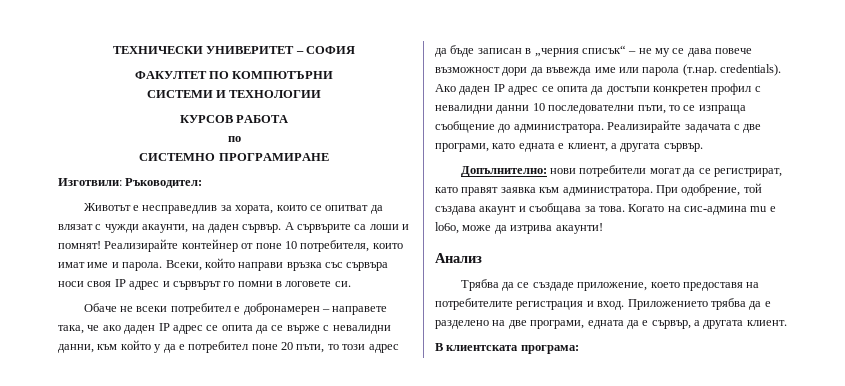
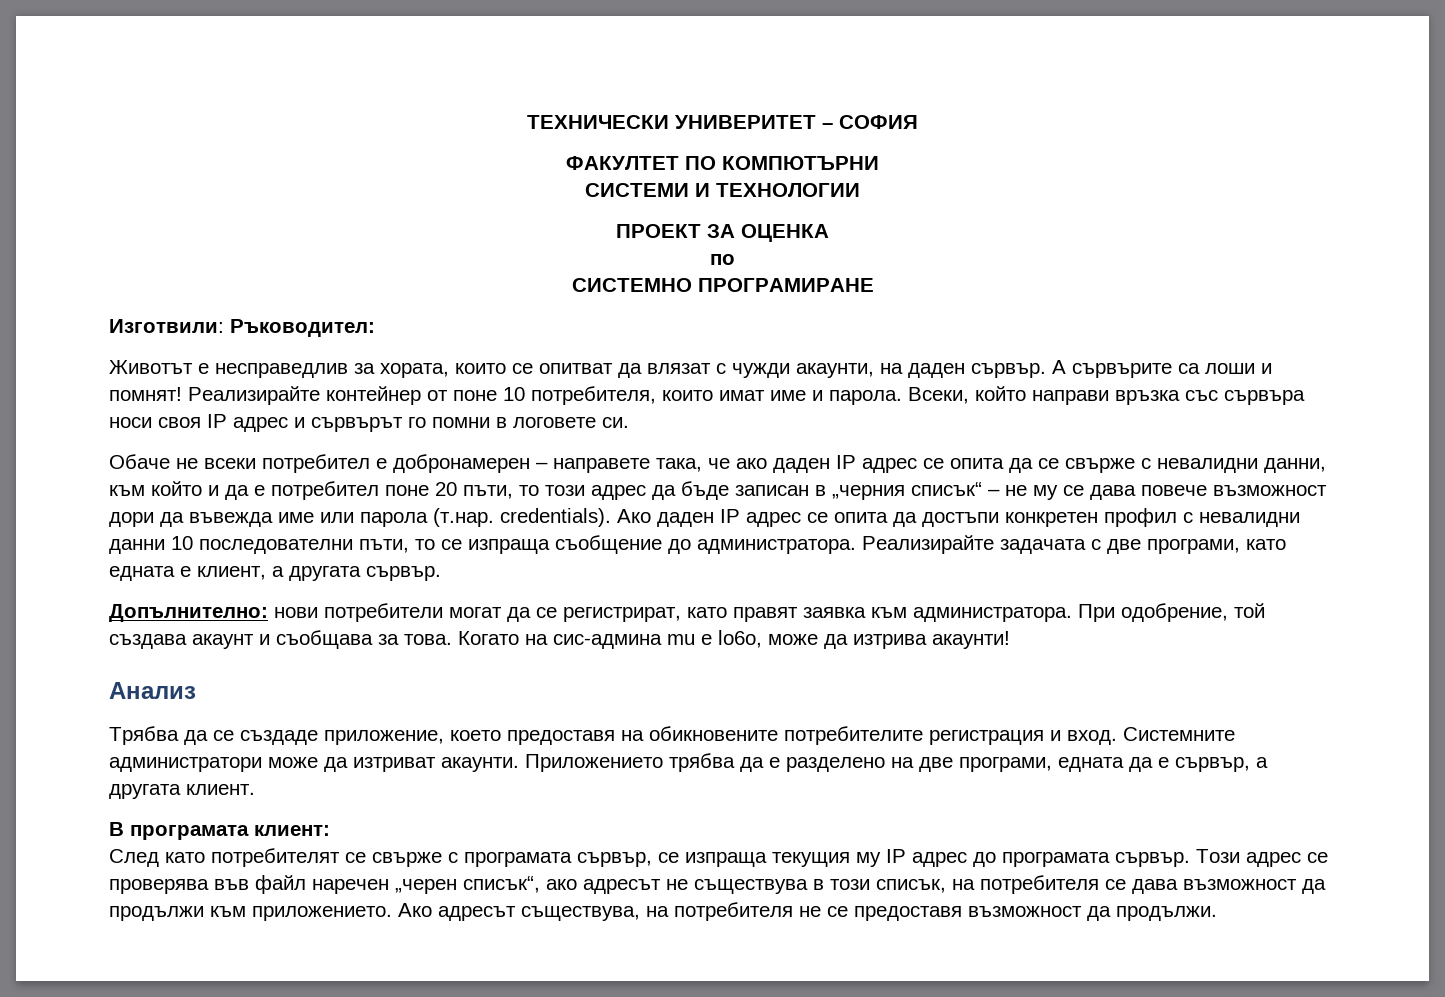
[179,115,289,123] КУРСОВ РАБОТА -> [616,224,829,242] ПРОЕКТ ЗА ОЦЕНКА
[286,325,320,334] върже -> [1065,458,1135,473] свърже
[154,344,162,353] у -> [208,485,219,496] и
(760, 285) none -> [649,726,778,741] обикновените
(625, 305) none -> [1123,727,1235,741] [109,757,519,772] Системните администратори може да изтриват акаунти.
[446,345,579,354] клиентската програма: -> [130,825,330,840] [109,848,1328,867] [109,875,1326,894] [109,902,1217,921] програмата клиент: // След като потребителят се свърже с програмата сървър, се изпраща текущия му IP адрес до програмата сървър. Този адрес се проверява във файл наречен „черен списък“, ако адресът не съществува в този списък, на потребителя се дава възможност да продължи към приложението. Ако адресът съществува, на потребителя не се предоставя възможност да продължи.

